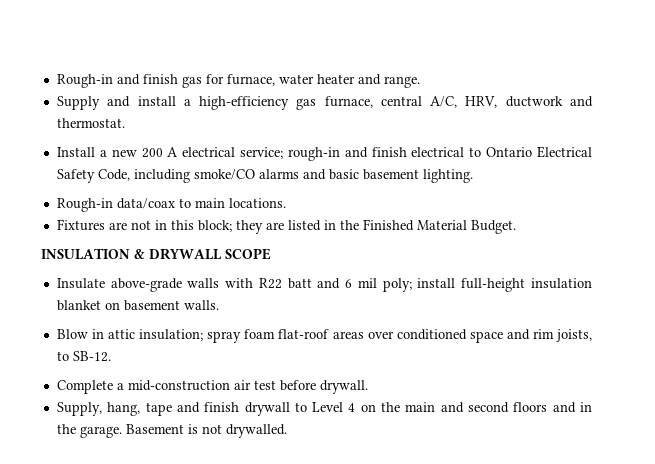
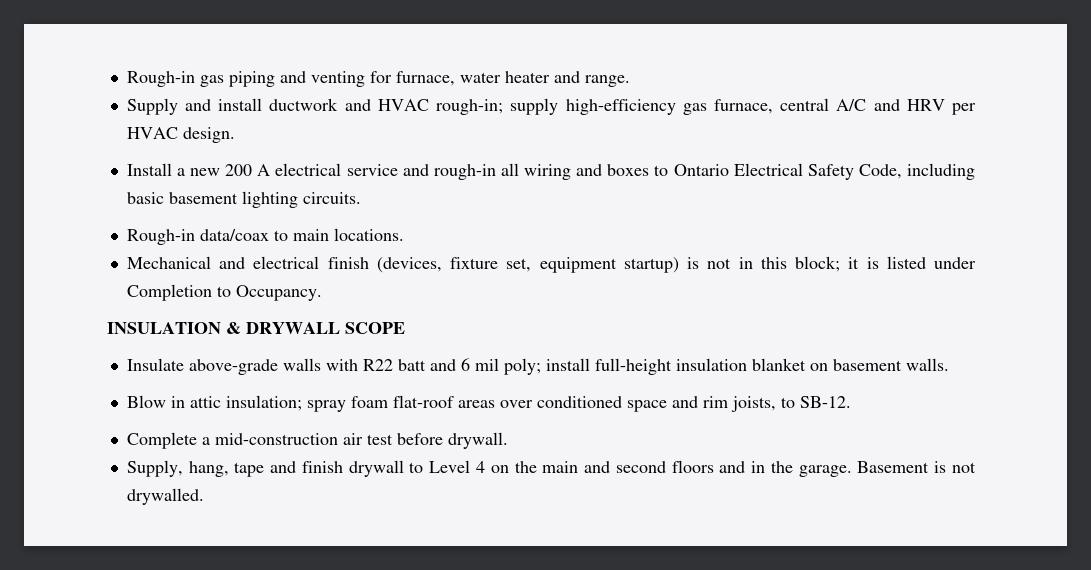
[56,74,202,88] Rough-in and finish gas -> [126,71,365,87] Rough-in gas piping and venting
[183,96,593,110] [56,118,125,128] a high-efficiency gas furnace, central A/C, HRV, ductwork and thermostat. -> [269,98,977,115] [126,127,235,143] ductwork and HVAC rough-in; supply high-efficiency gas furnace, central A/C and HRV per HVAC design.
[240,147,465,161] service; rough-in and finish electrical -> [346,163,650,180] service and rough-in all wiring and boxes
[193,169,473,183] smoke/CO alarms and basic basement lighting. -> [126,191,361,208] basic basement lighting circuits.
[56,219,516,234] Fixtures are not in this block; they are listed in the Finished Material Budget. -> [126,256,976,273] [126,284,322,301] Mechanical and electrical finish (devices, fixture set, equipment startup) is not in this block; it is listed under Completion to Occupancy.

